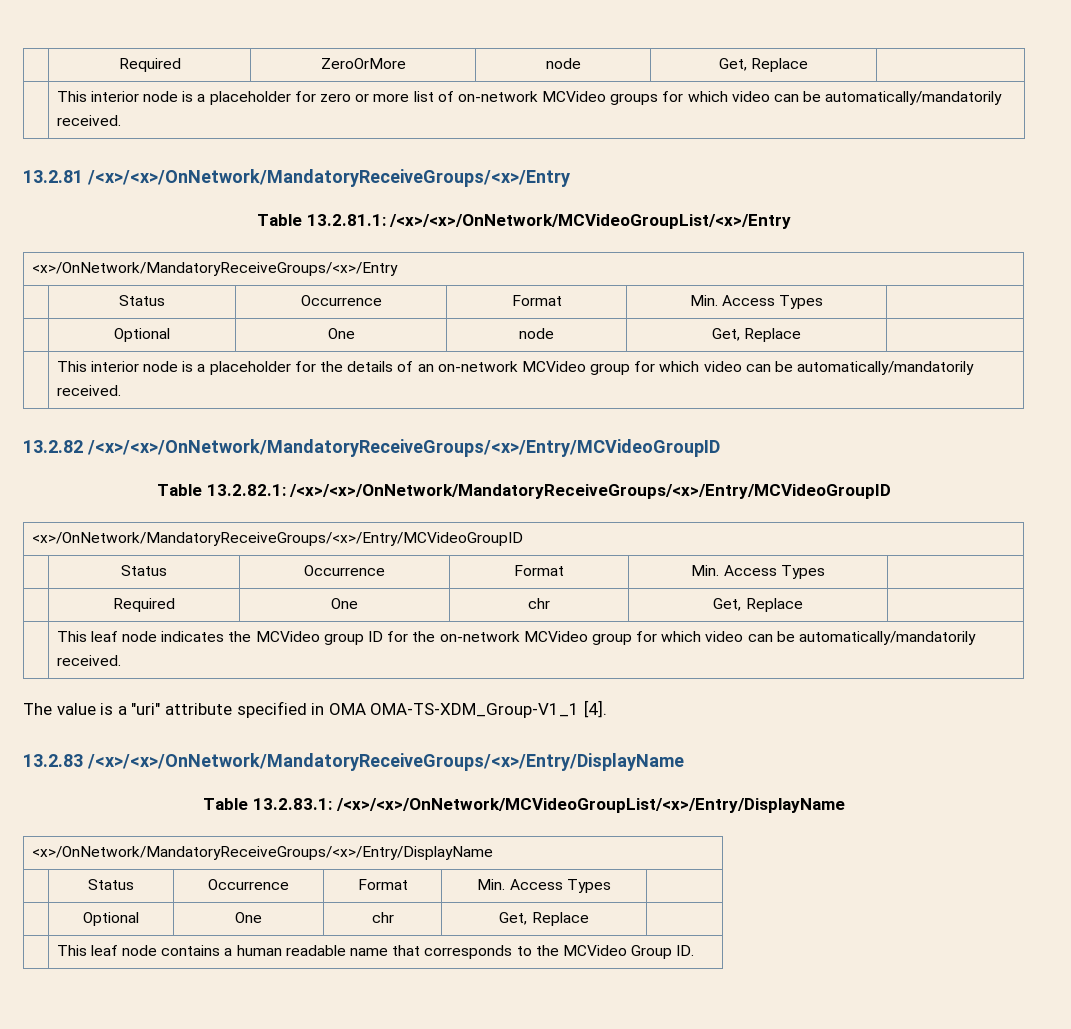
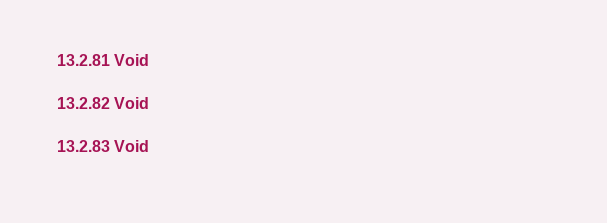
[118,58,181,72] [320,58,406,69] [545,58,581,69] [718,58,809,72] [56,91,1003,105] [56,115,121,126] [23,169,570,187] [256,214,792,229] [31,262,398,276] [119,295,165,306] [300,295,382,306] [511,295,562,306] [689,295,824,309] [114,328,170,342] [327,328,355,339] [519,328,554,339] [711,328,802,342] [56,361,975,375] [56,385,121,396] [23,439,720,457] [156,484,892,499] [31,532,523,546] [121,565,167,576] [303,565,385,576] [514,565,564,576] [691,565,825,579] [113,598,175,612] [330,598,358,609] [528,598,550,609] [713,598,803,612] [56,631,977,645] [56,655,121,666] [23,700,607,718] [23,753,684,771] [203,798,845,813] [31,846,493,860] [88,879,134,890] [208,879,289,890] [357,879,408,890] [477,879,611,893] [83,912,139,926] [235,912,262,923] [371,912,394,923] [499,912,589,926] [56,945,695,959] | Required | ZeroOrMore | node | Get, Replace | // | This interior node is a placeholder for zero or more list of on-network MCVideo groups for which video can be automatically/mandatorily received. // 13.2.81 /<x>/<x>/OnNetwork/MandatoryReceiveGroups/<x>/Entry // Table 13.2.81.1: /<x>/<x>/OnNetwork/MCVideoGroupList/<x>/Entry // <x>/OnNetwork/MandatoryReceiveGroups/<x>/Entry // | Status | Occurrence | Format | Min. Access Types | // | Optional | One | node | Get, Replace | // | This interior node is a placeholder for the details of an on-network MCVideo group for which video can be automatically/mandatorily received. // 13.2.82 /<x>/<x>/OnNetwork/MandatoryReceiveGroups/<x>/Entry/MCVideoGroupID // Table 13.2.82.1: /<x>/<x>/OnNetwork/MandatoryReceiveGroups/<x>/Entry/MCVideoGroupID // <x>/OnNetwork/MandatoryReceiveGroups/<x>/Entry/MCVideoGroupID // | Status | Occurrence | Format | Min. Access Types | // | Required | One | chr | Get, Replace | // | This leaf node indicates the MCVideo group ID for the on-network MCVideo group for which video can be automatically/mandatorily received. // The value is a "uri" attribute specified in OMA OMA-TS-XDM_Group-V1_1 [4]. // 13.2.83 /<x>/<x>/OnNetwork/MandatoryReceiveGroups/<x>/Entry/DisplayName // Table 13.2.83.1: /<x>/<x>/OnNetwork/MCVideoGroupList/<x>/Entry/DisplayName // <x>/OnNetwork/MandatoryReceiveGroups/<x>/Entry/DisplayName // | Status | Occurrence | Format | Min. Access Types | // | Optional | One | chr | Get, Replace | // | This leaf node contains a human readable name that corresponds to the MCVideo Group ID. -> [57,54,150,66] [57,97,150,109] [57,140,150,152] 13.2.81 Void // 13.2.82 Void // 13.2.83 Void

